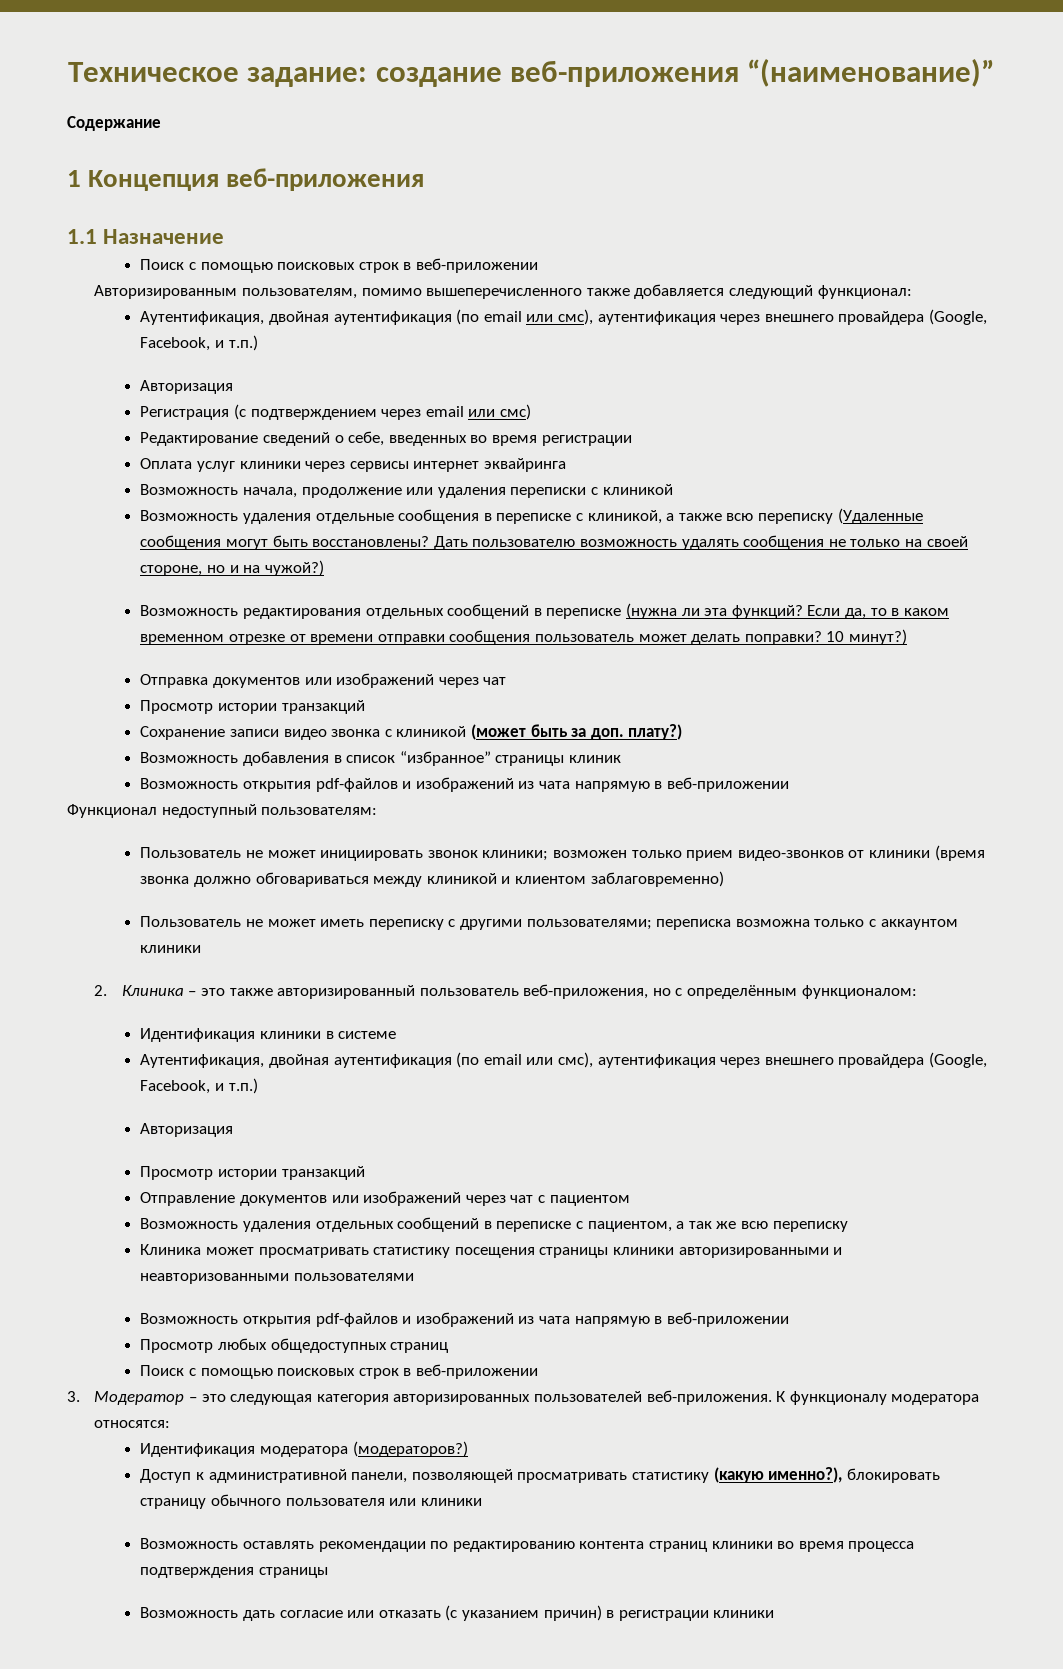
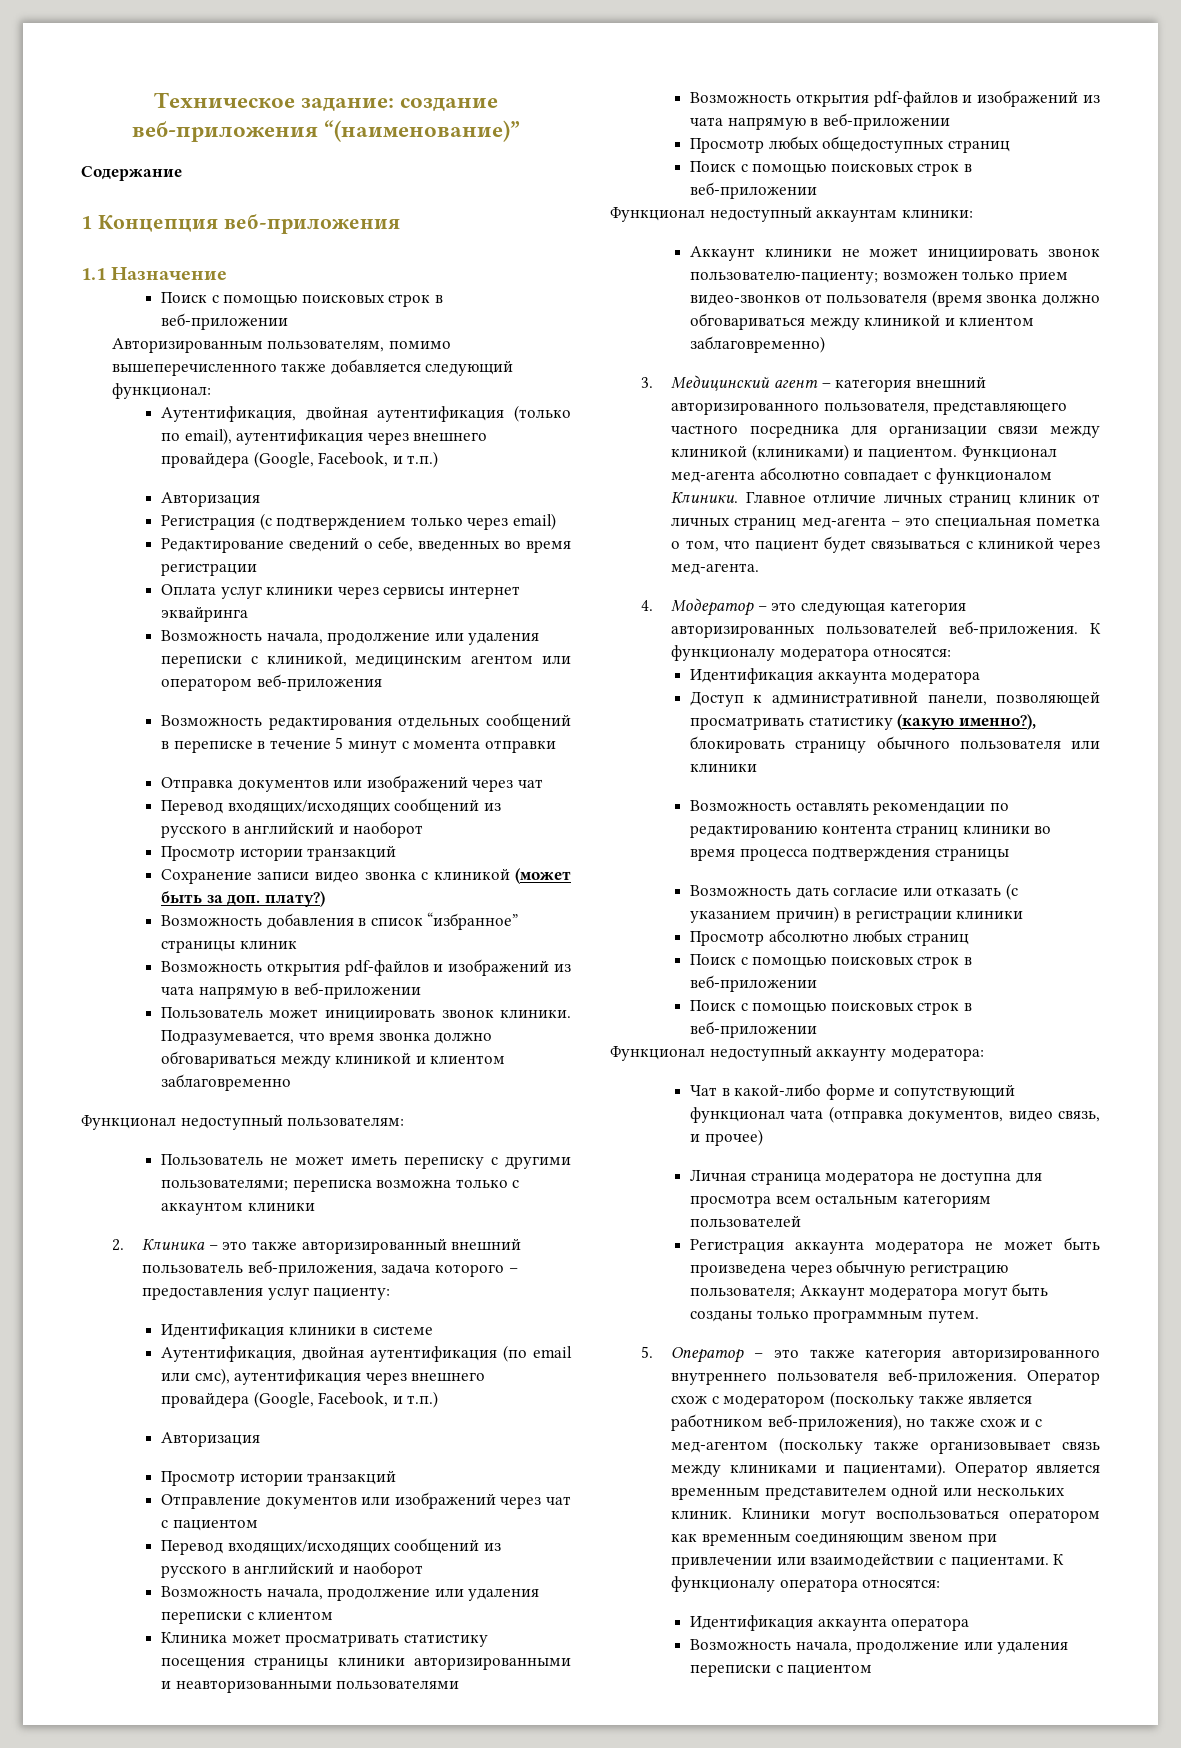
[456,309,593,325] (по email или смс), -> [514,405,571,422] [160,428,232,445] (только по email),
[381,404,531,420] через email или смс) -> [410,513,556,530] только через email)
[602,484,673,495] [140,508,923,524] [140,535,968,550] [140,560,324,576] клиникой // Возможность удаления отдельные сообщения в переписке с клиникой, а также всю переписку (Удаленные сообщения могут быть восстановлены? Дать пользователю возможность удалять сообщения не только на своей стороне, но и на чужой?) -> [266,652,571,667] [160,674,382,691] клиникой, медицинским агентом или оператором веб-приложения
[625,603,949,619] [140,629,907,645] (нужна ли эта функций? Если да, то в каком временном отрезке от времени отправки сообщения пользователь может делать поправки? 10 минут?) -> [257,737,556,753] в течение 5 минут с момента отправки
(507, 681) none -> [160,798,501,815] [160,821,424,838] // Перевод входящих/исходящих сообщений из русского в английский и наоборот
[67,804,378,818] [140,845,985,861] [140,871,724,887] // Функционал недоступный пользователям: // Пользователь не может инициировать звонок клиники; возможен только прием видео-звонков от клиники (время звонка должно обговариваться между клиникой и клиентом заблаговременно) -> [160,1007,571,1022] [160,1030,493,1045] [160,1051,506,1068] [160,1074,291,1091] [81,1114,405,1130] // Пользователь может инициировать звонок клиники. Подразумевается, что время звонка должно обговариваться между клиникой и клиентом заблаговременно // Функционал недоступный пользователям:
(416, 992) none -> [451,1238,522,1251] внешний
[652,985,917,999] но с определённым функционалом: -> [381,1264,518,1277] [142,1287,391,1300] задача которого – предоставления услуг пациенту:
[140,1217,848,1232] Возможность удаления отдельных сообщений в переписке с пациентом, а так же всю переписку -> [160,1538,501,1555] [160,1561,424,1578] [160,1586,540,1601] [160,1611,334,1624] Перевод входящих/исходящих сообщений из русского в английский и наоборот // Возможность начала, продолжение или удаления переписки с клиентом
[67,1391,80,1402] 3. -> [610,206,973,222] [689,246,1100,261] [689,271,1068,284] [689,290,1100,307] [689,313,1035,330] [689,336,825,353] [640,375,986,392] [671,402,1068,415] [671,425,1100,438] [671,444,1057,461] [671,467,1052,484] [671,491,1100,507] [671,517,1100,530] [671,536,1100,553] [671,563,760,575] [640,600,653,611] Функционал недоступный аккаунтам клиники: // Аккаунт клиники не может инициировать звонок пользователю-пациенту; возможен только прием видео-звонков от пользователя (время звонка должно обговариваться между клиникой и клиентом заблаговременно) // 3. Медицинский агент – категория внешний авторизированного пользователя, представляющего частного посредника для организации связи между клиникой (клиниками) и пациентом. Функционал мед-агента абсолютно совпадает с функционалом Клиники. Главное отличие личных страниц клиник от личных страниц мед-агента – это специальная пометка о том, что пациент будет связываться с клиникой через мед-агента. // 4.
[260,1441,468,1457] модератора (модераторов?) -> [817,671,981,684] аккаунта модератора
(775, 1614) none -> [689,929,969,946] [689,954,972,969] [689,975,817,992] [689,1000,972,1015] [689,1021,817,1038] [610,1045,984,1061] [689,1083,1015,1100] [689,1106,1100,1123] [689,1129,763,1146] [689,1169,1042,1185] [689,1195,991,1208] [689,1215,801,1227] [689,1237,1100,1254] [689,1260,1008,1277] [689,1283,1049,1300] [689,1310,979,1323] [640,1346,1100,1363] [671,1368,1100,1385] [671,1391,1033,1408] [671,1414,1042,1431] [671,1437,1100,1454] [671,1460,1100,1477] [671,1484,1065,1500] [671,1508,1100,1523] [671,1533,997,1546] [671,1553,1065,1569] [671,1576,941,1592] [689,1615,970,1631] [689,1639,1069,1654] [689,1664,873,1677] // Просмотр абсолютно любых страниц // Поиск с помощью поисковых строк в веб-приложении // Поиск с помощью поисковых строк в веб-приложении // Функционал недоступный аккаунту модератора: // Чат в какой-либо форме и сопутствующий функционал чата (отправка документов, видео связь, и прочее) // Личная страница модератора не доступна для просмотра всем остальным категориям пользователей // Регистрация аккаунта модератора не может быть произведена через обычную регистрацию пользователя; Аккаунт модератора могут быть созданы только программным путем. // 5. Оператор – это также категория авторизированного внутреннего пользователя веб-приложения. Оператор схож с модератором (поскольку также является работником веб-приложения), но также схож и с мед-агентом (поскольку также организовывает связь между клиниками и пациентами). Оператор является временным представителем одной или нескольких клиник. Клиники могут воспользоваться оператором как временным соединяющим звеном при привлечении или взаимодействии с пациентами. К функционалу оператора относятся: // Идентификация аккаунта оператора // Возможность начала, продолжение или удаления переписки с пациентом

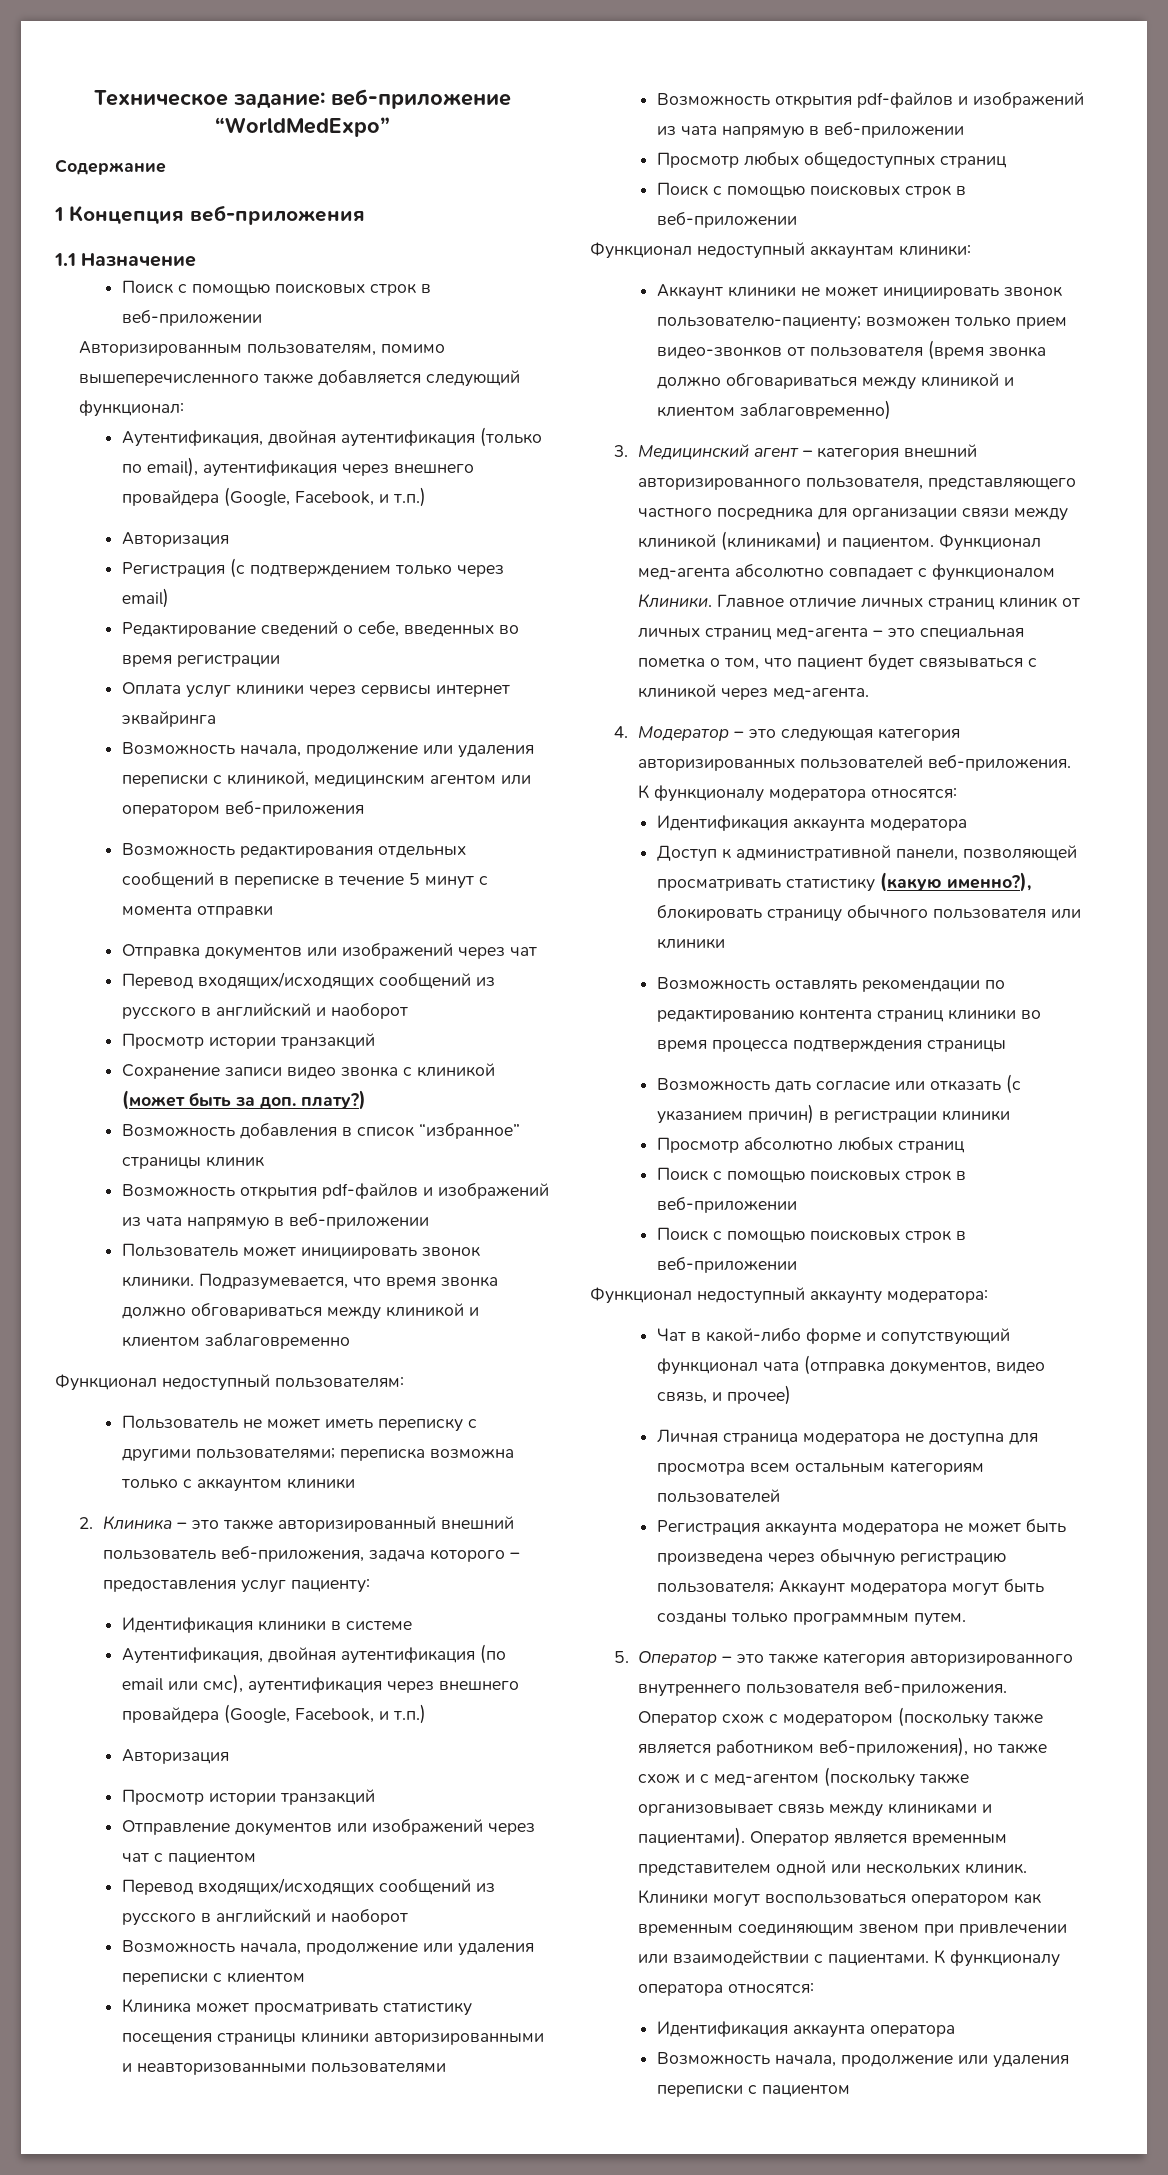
[400,97,499,112] [131,120,521,142] создание веб-приложения “(наименование)” -> [331,89,511,109] [215,117,390,137] веб-приложение “WorldMedExpo”

